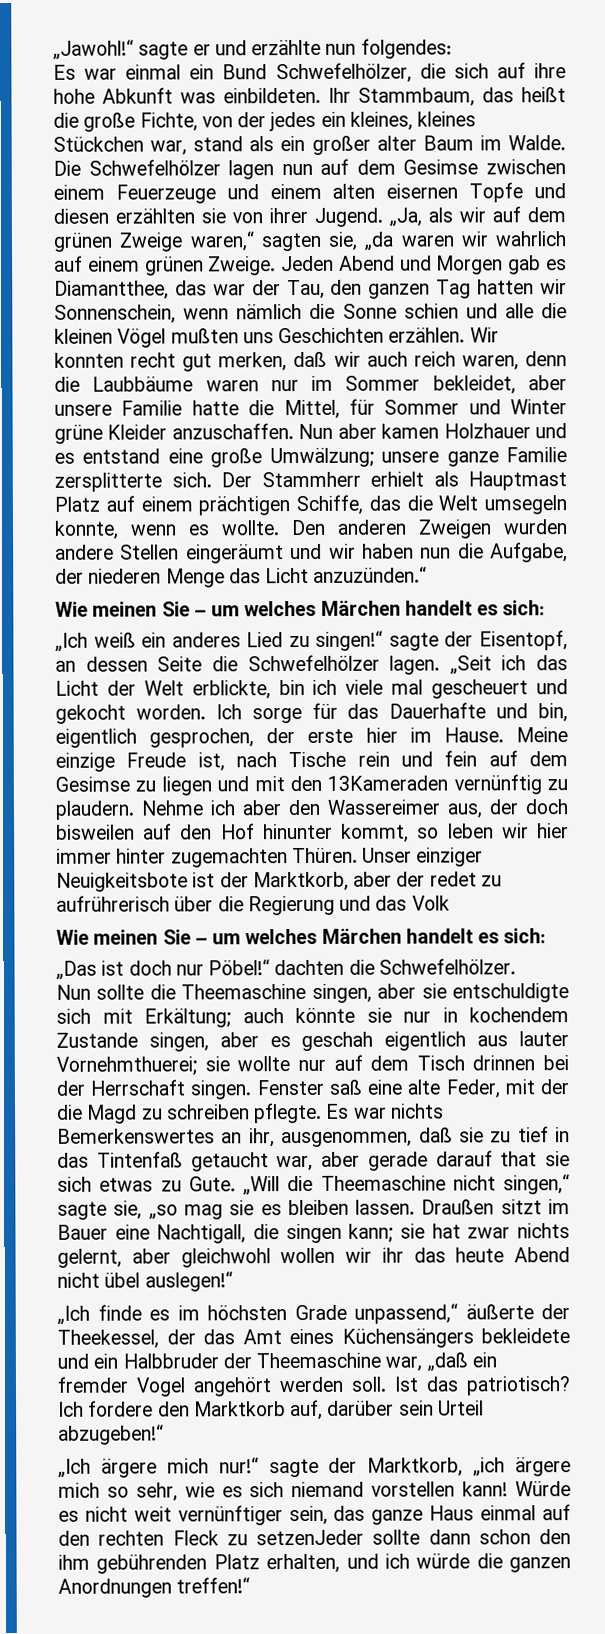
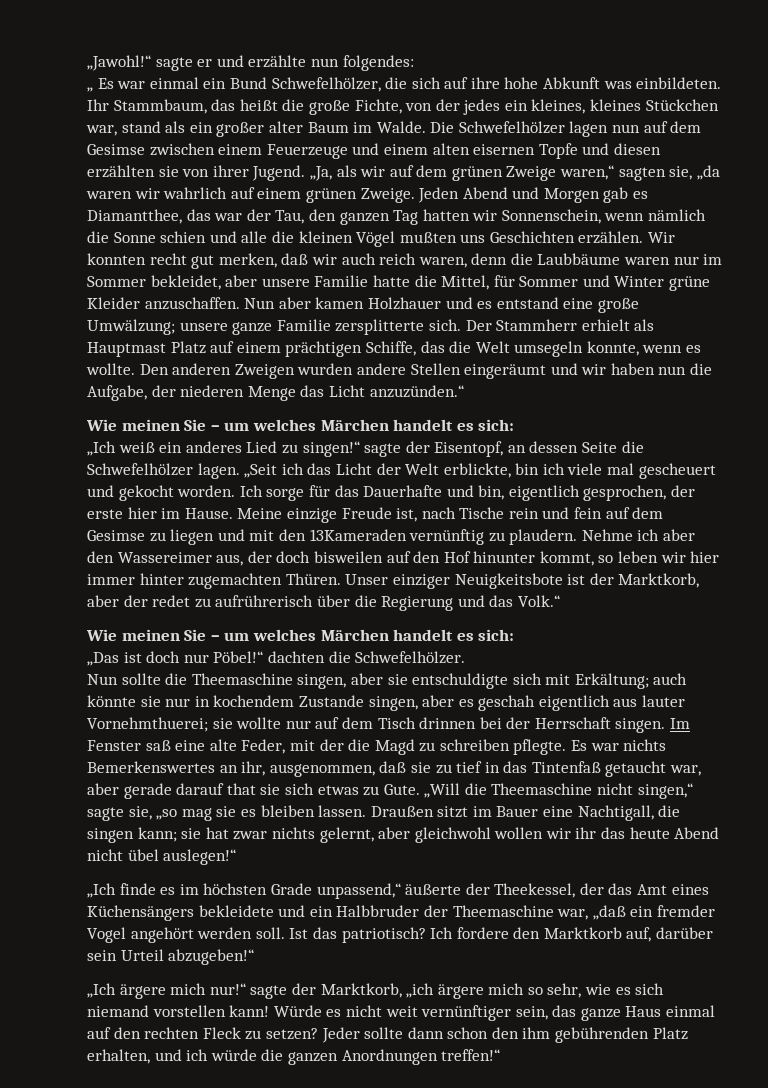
(452, 48) none -> [87,87,93,92] „
[411,895,450,911] Volk -> [517,595,560,607] Volk.“
(252, 1090) none -> [670,718,691,729] Im
[256,1529,364,1546] setzenJeder -> [265,1027,360,1043] setzen? Jeder

